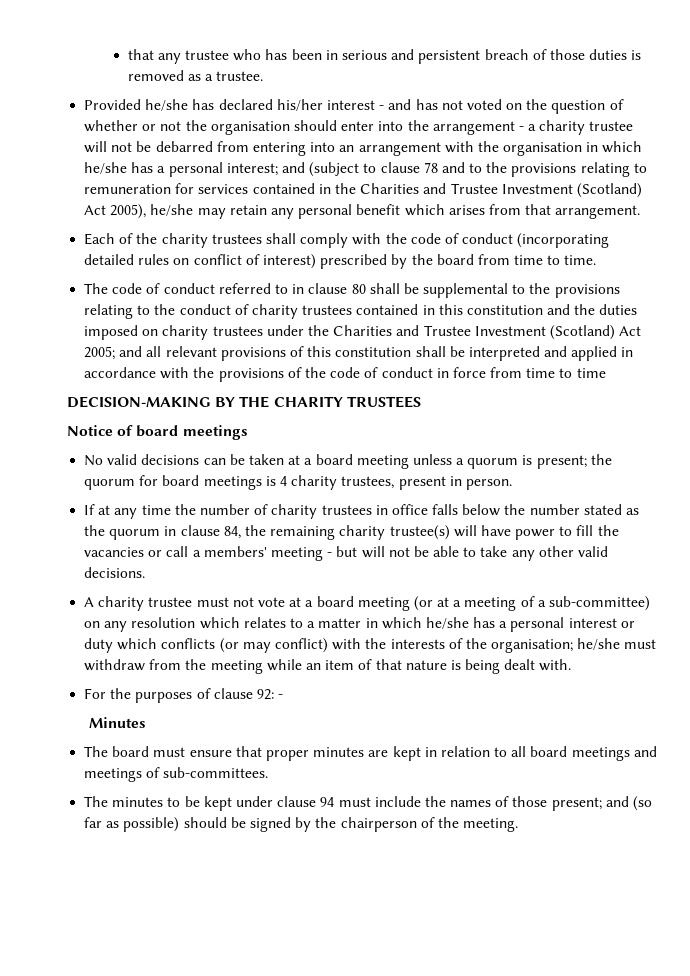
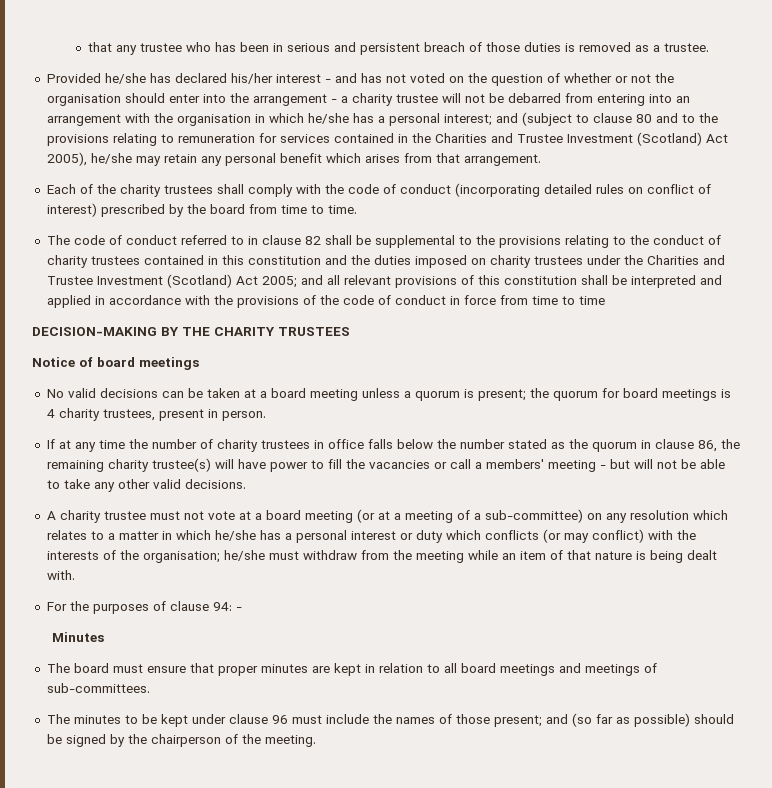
[423,162,438,173] 78 -> [635,114,652,123] 80
[351,284,366,294] 80 -> [304,236,321,245] 82
[223,526,241,539] 84, -> [697,440,717,452] 86,
[256,689,274,700] 92: -> [212,602,232,611] 94:
[320,797,335,807] 94 -> [271,715,288,724] 96

